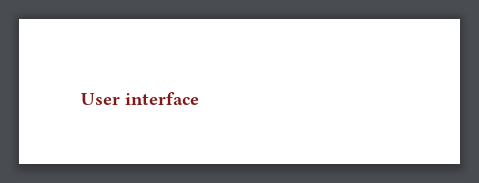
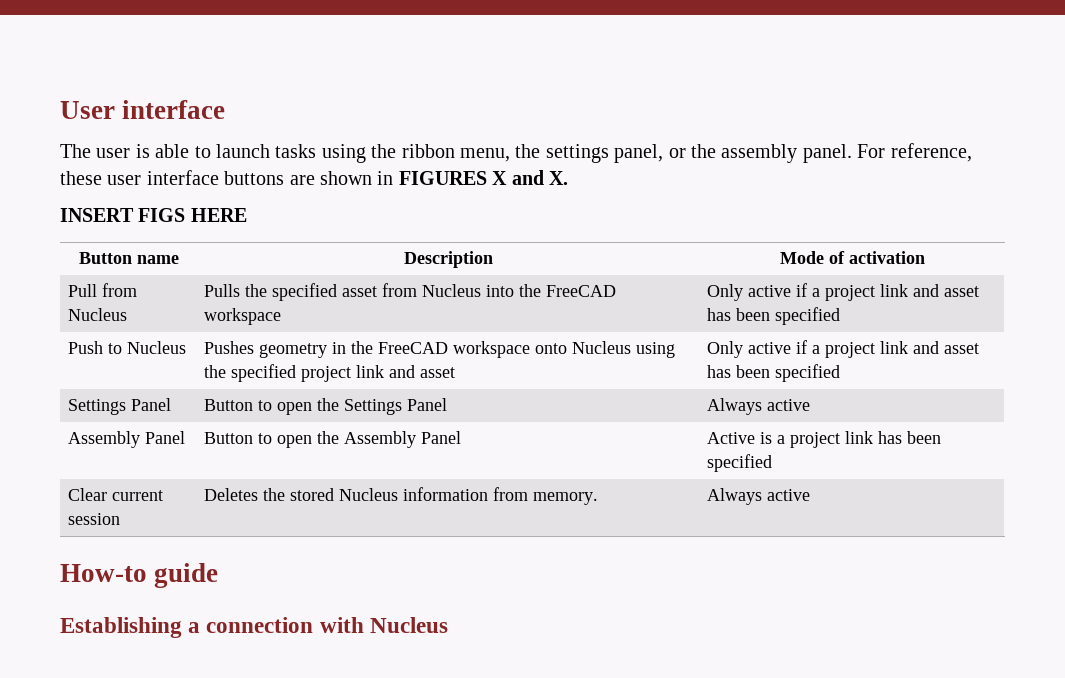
(199, 98) none -> [60,143,972,163] [60,170,568,185] [60,208,247,222] [78,252,179,264] [403,251,493,268] [779,251,925,264] [68,283,138,297] [68,308,128,321] [204,283,617,301] [204,308,282,325] [707,283,980,301] [707,307,841,325] [68,341,187,354] [204,341,676,358] [204,364,456,382] [707,340,980,358] [707,364,841,382] [68,398,172,415] [204,398,448,415] [707,398,811,415] [68,431,186,448] [204,431,462,448] [707,431,942,448] [707,454,773,472] [68,488,164,501] [68,513,121,525] [204,487,599,505] [707,488,811,505] [60,563,219,588] [60,617,448,638] // The user is able to launch tasks using the ribbon menu, the settings panel, or the assembly panel. For reference, these user interface buttons are shown in FIGURES X and X. // INSERT FIGS HERE // Button name | Description | Mode of activation // Pull from Nucleus | Pulls the specified asset from Nucleus into the FreeCAD workspace | Only active if a project link and asset has been specified // Push to Nucleus | Pushes geometry in the FreeCAD workspace onto Nucleus using the specified project link and asset | Only active if a project link and asset has been specified // Settings Panel | Button to open the Settings Panel | Always active // Assembly Panel | Button to open the Assembly Panel | Active is a project link has been specified // Clear current session | Deletes the stored Nucleus information from memory. | Always active // How-to guide // Establishing a connection with Nucleus

